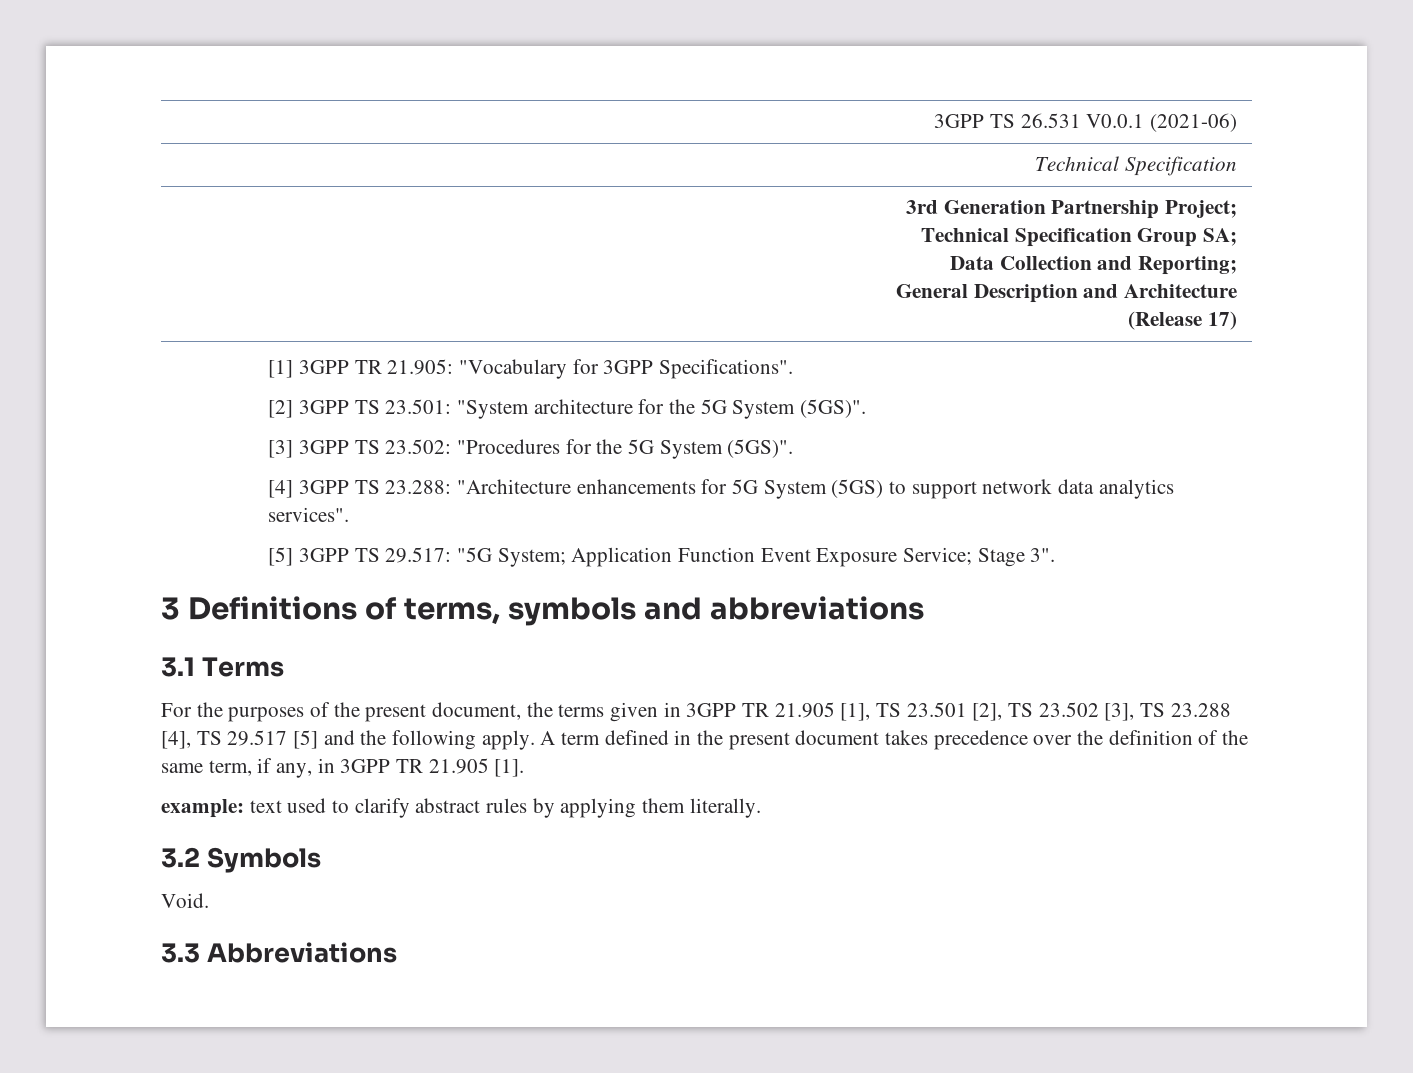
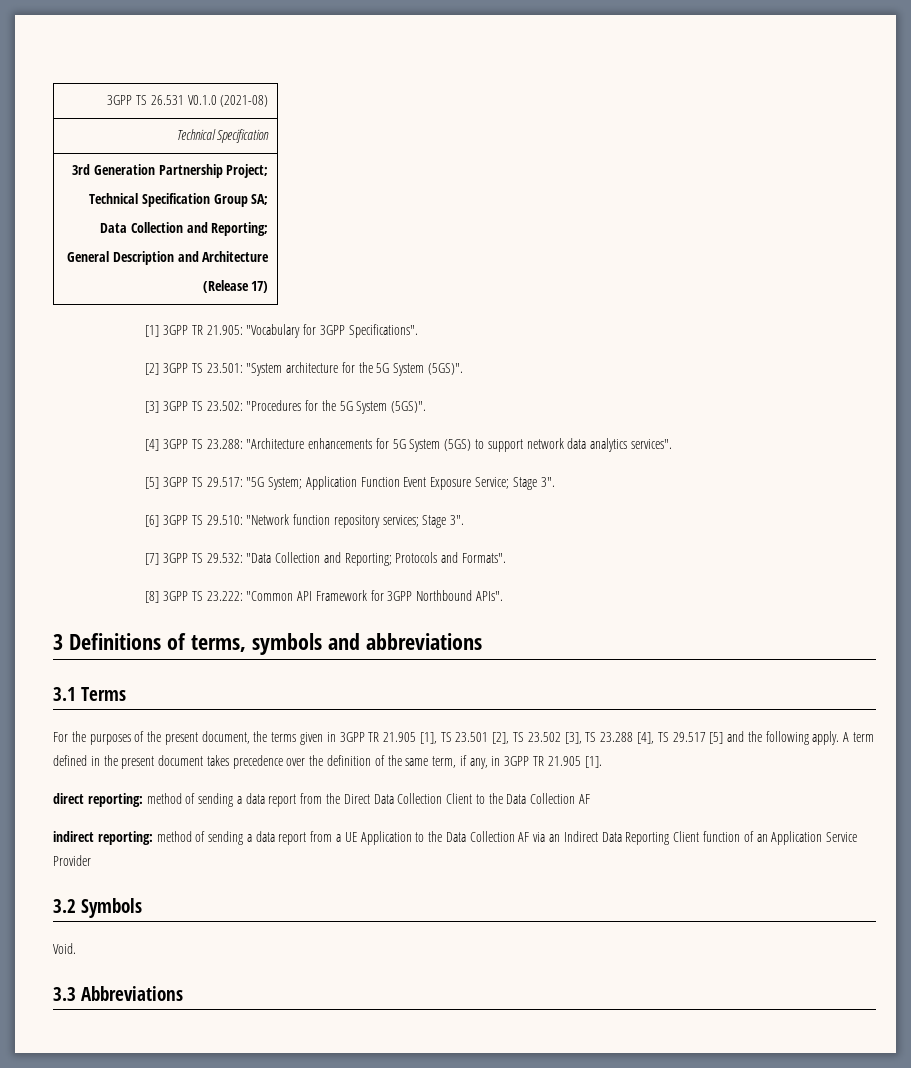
[1086,113,1237,132] V0.0.1 (2021-06) -> [187,95,269,107] V0.1.0 (2021-08)
(1056, 555) none -> [145,514,465,528] [145,552,507,566] [145,590,504,603] // [6] 3GPP TS 29.510: "Network function repository services; Stage 3". // [7] 3GPP TS 29.532: "Data Collection and Reporting; Protocols and Formats". // [8] 3GPP TS 23.222: "Common API Framework for 3GPP Northbound APIs".
[161,798,761,818] example: text used to clarify abstract rules by applying them literally. -> [53,793,591,807] [53,831,858,845] [53,855,91,866] direct reporting: method of sending a data report from the Direct Data Collection Client to the Data Collection AF // indirect reporting: method of sending a data report from a UE Application to the Data Collection AF via an Indirect Data Reporting Client function of an Application Service Provider

